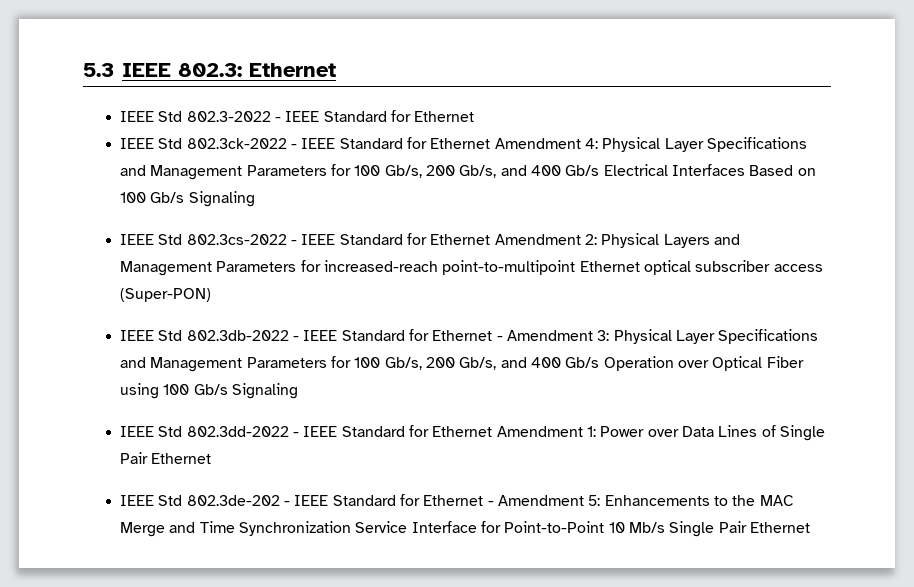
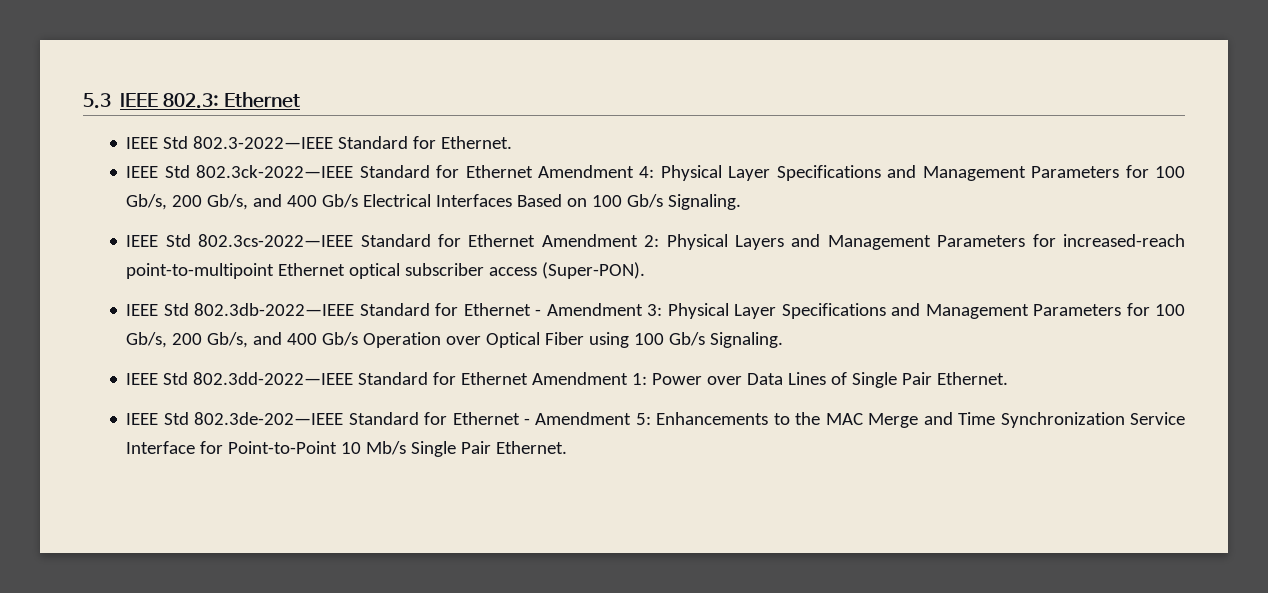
[186,110,475,122] [120,138,336,149] 802.3-2022 - IEEE Standard for Ethernet // IEEE Std 802.3ck-2022 - IEEE -> [193,136,513,149] [126,165,354,178] 802.3-2022—IEEE Standard for Ethernet. // IEEE Std 802.3ck-2022—IEEE
[188,191,255,207] [120,234,336,245] Signaling // IEEE Std 802.3cs-2022 - IEEE -> [668,194,742,210] [126,234,354,247] Signaling. // IEEE Std 802.3cs-2022—IEEE
[120,288,212,302] [120,330,338,341] (Super-PON) // IEEE Std 802.3db-2022 - IEEE -> [542,262,646,279] [126,303,355,316] (Super-PON). // IEEE Std 802.3db-2022—IEEE
[232,383,299,399] [120,426,338,437] Signaling // IEEE Std 802.3dd-2022 - IEEE -> [710,332,784,348] [126,372,354,385] Signaling. // IEEE Std 802.3dd-2022—IEEE
[151,453,212,464] [120,495,329,506] Ethernet // IEEE Std 802.3de-202 - IEEE -> [937,372,1009,385] [126,412,344,425] Ethernet. // IEEE Std 802.3de-202—IEEE
[749,522,810,533] Ethernet -> [496,441,568,454] Ethernet.

